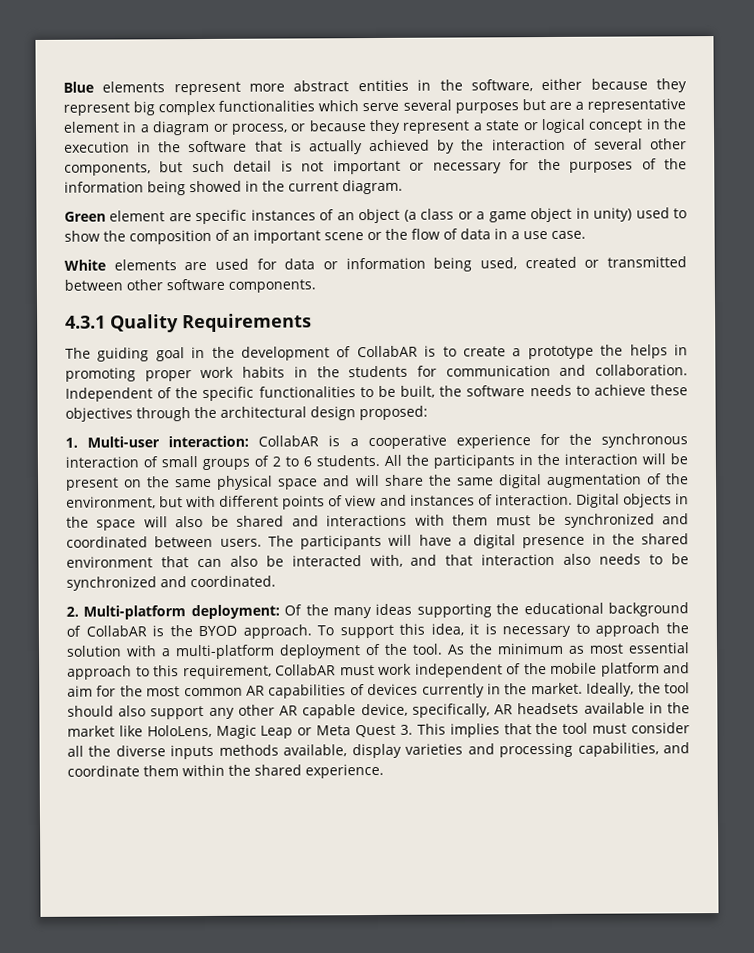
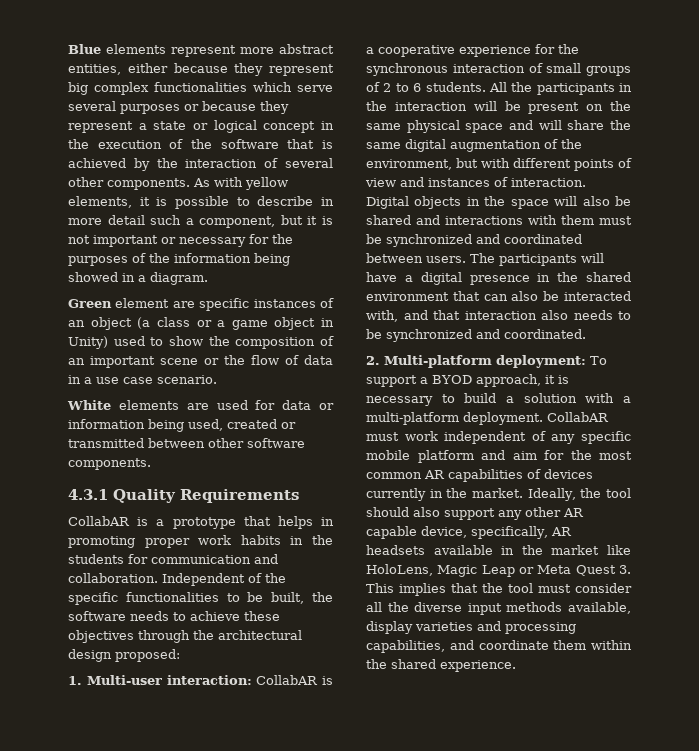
[357,79,533,92] entities in the software, -> [68,64,121,75] entities,
[521,98,686,113] [63,120,288,136] but are a representative element in a diagram or process, -> (180, 109) none
[137,141,152,153] in -> [169,139,184,149] of
[308,140,363,155] actually -> (333, 144) none
[64,160,273,176] components, but such detail -> [107,177,288,190] [68,196,334,209] [68,215,318,228] components. As with yellow elements, it is possible to describe in more detail such a component, but it
[262,180,339,192] the current -> [138,275,146,282] a
[593,207,633,222] unity) -> [68,336,108,349] Unity)
[551,230,586,239] case. -> [123,375,217,384] case scenario.
[65,345,506,362] The guiding goal in the development of CollabAR is to create -> [68,516,149,526] CollabAR is
[600,344,624,356] the -> [243,516,271,526] that
[284,602,689,619] [66,623,464,639] Of the many ideas supporting the educational background of CollabAR is the BYOD approach. To support this idea, -> [590,356,607,365] [366,374,541,387] To support a BYOD approach,
[595,622,689,637] approach the -> [464,393,514,403] build a
[279,642,690,659] [67,664,272,680] deployment of the tool. As the minimum as most essential approach to this requirement, -> [463,412,543,425] deployment.
[523,663,547,675] the -> [551,431,631,444] any specific
[170,744,215,760] inputs -> [467,603,502,615] input

